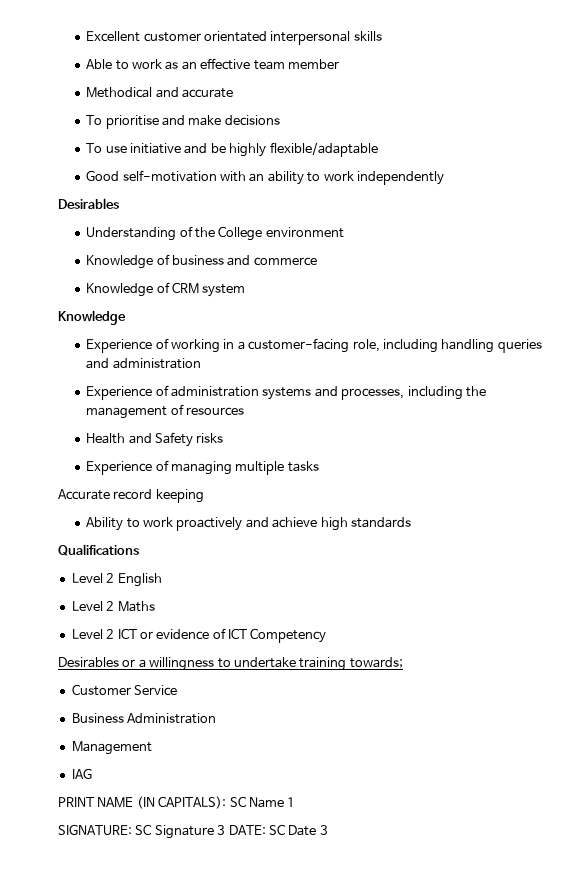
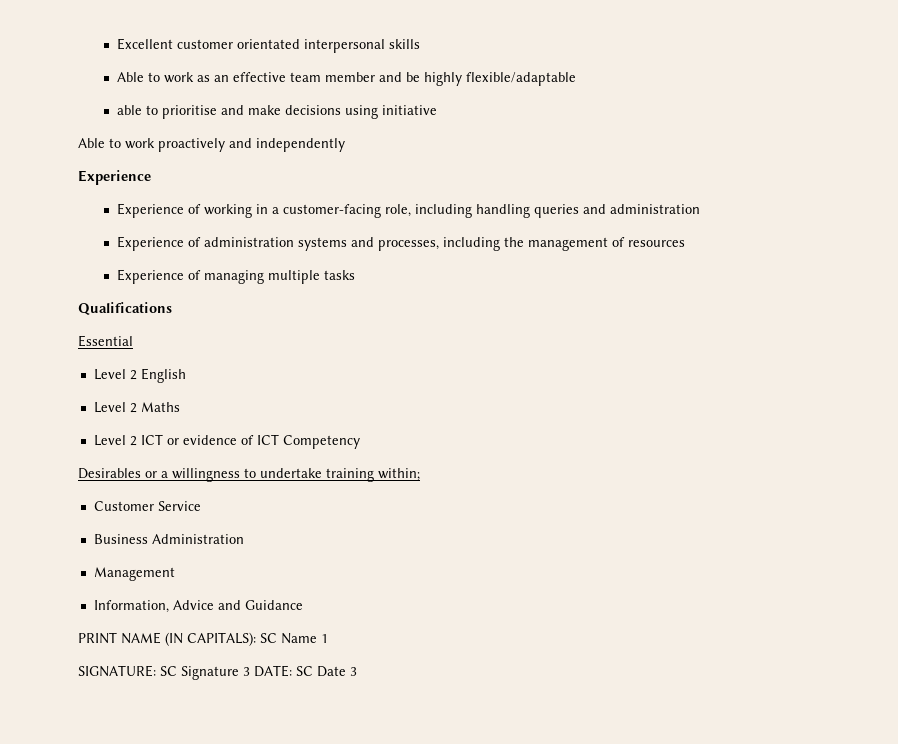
[86,87,234,98] [86,115,280,129] [86,142,378,157] [86,170,444,185] [58,198,119,209] [86,226,344,241] [86,254,317,269] [86,282,246,297] [58,310,126,325] // Methodical and accurate // To prioritise and make decisions // To use initiative and be highly flexible/adaptable // Good self-motivation with an ability to work independently // Desirables // Understanding of the College environment // Knowledge of business and commerce // Knowledge of CRM system // Knowledge -> [379,72,577,86] [117,105,438,119] [78,138,345,152] [78,170,151,185] and be highly flexible/adaptable // able to prioritise and make decisions using initiative // Able to work proactively and independently // Experience
[86,432,224,447] // Health and Safety risks -> (686, 243) none
[58,489,204,503] [86,517,411,531] [58,544,139,556] Accurate record keeping // Ability to work proactively and achieve high standards // Qualifications -> [78,302,172,315] [78,335,133,347] Qualifications // Essential
[349,657,403,668] towards; -> [378,468,420,481] within;
[71,768,92,779] IAG -> [93,600,303,613] Information, Advice and Guidance

